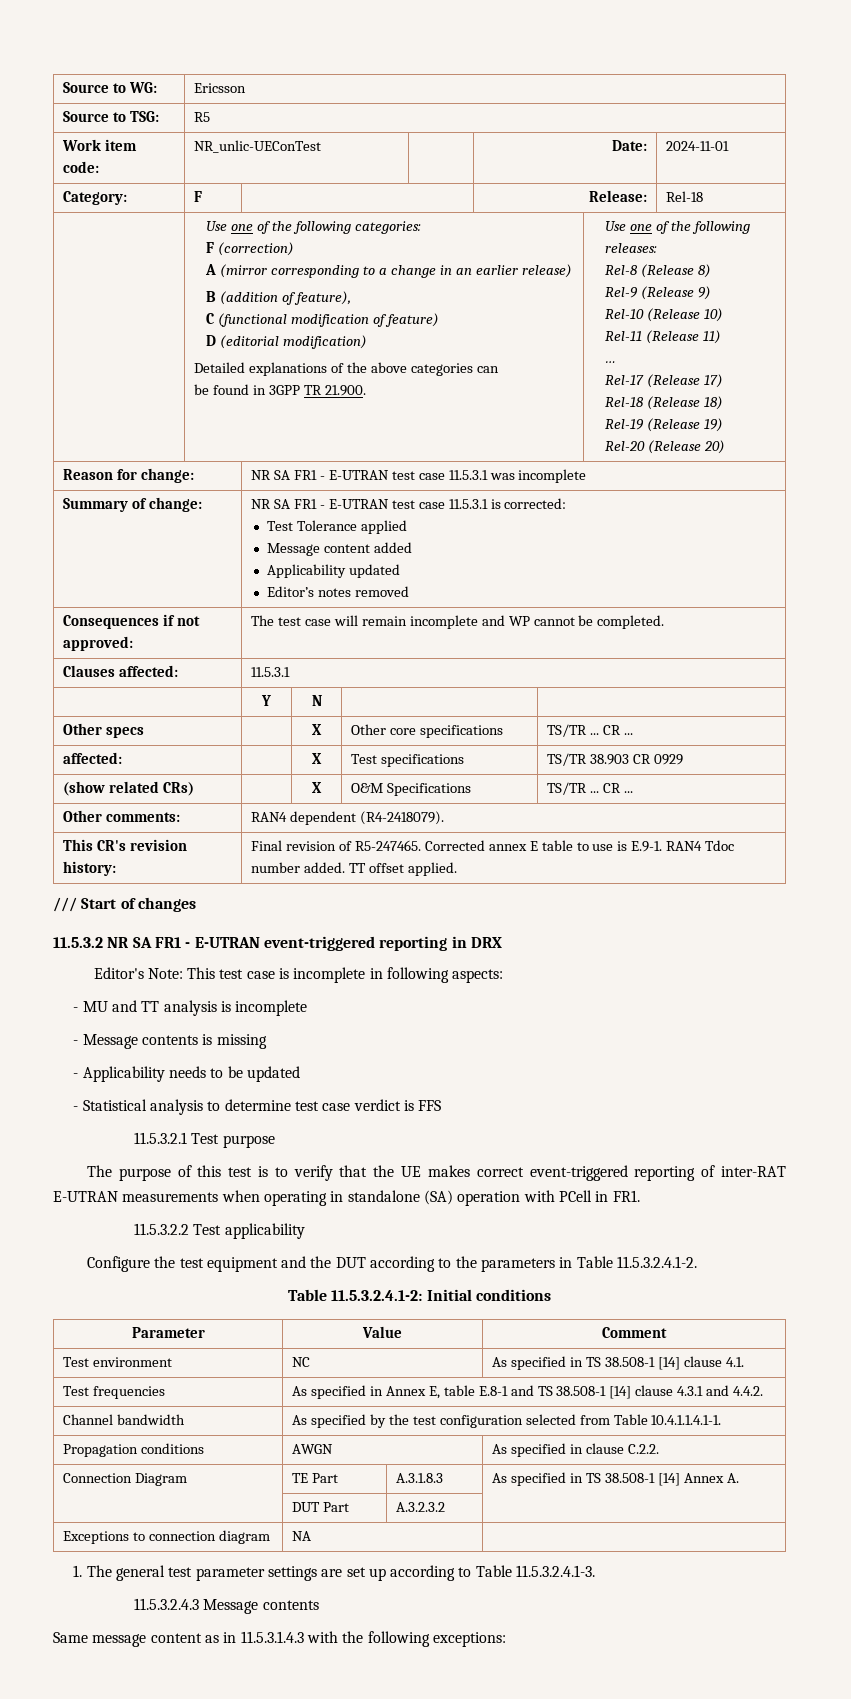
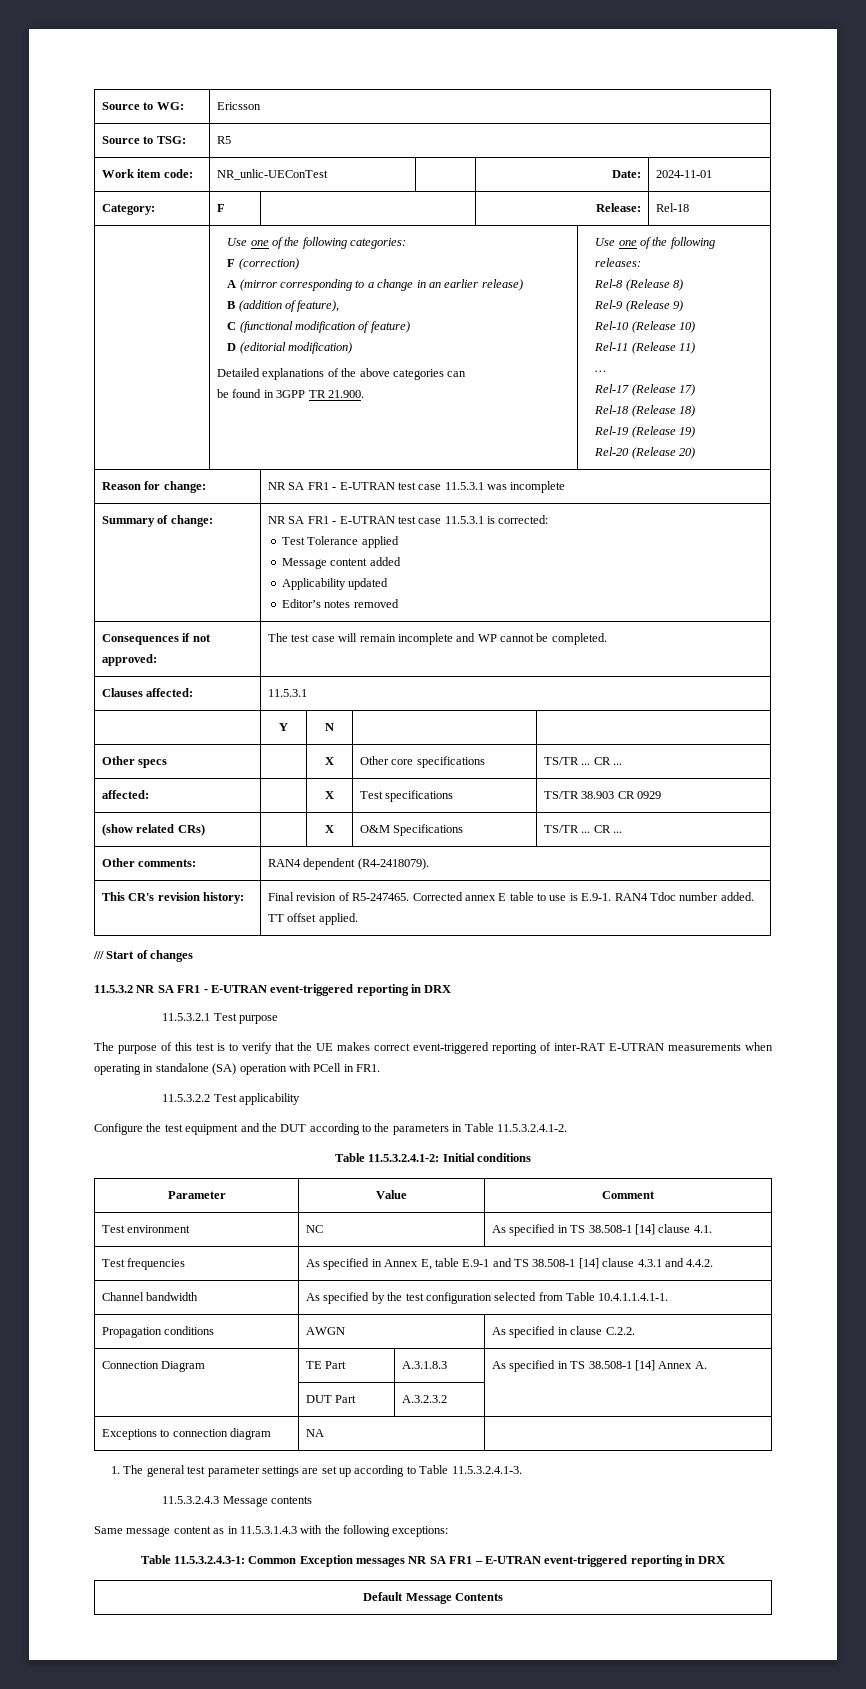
[93,967,504,983] [73,1000,308,1016] [73,1034,267,1049] [73,1066,300,1082] [73,1099,442,1115] // Editor's Note: This test case is incomplete in following aspects: // - MU and TT analysis is incomplete // - Message contents is missing // - Applicability needs to be updated // - Statistical analysis to determine test case verdict is FFS -> (452, 989) none
[478,1386,508,1396] E.8-1 -> [462,1259,490,1267] E.9-1
(506, 1639) none -> [140,1555,726,1567] [363,1592,503,1604] // Table 11.5.3.2.4.3-1: Common Exception messages NR SA FR1 – E-UTRAN event-triggered reporting in DRX // Default Message Contents

